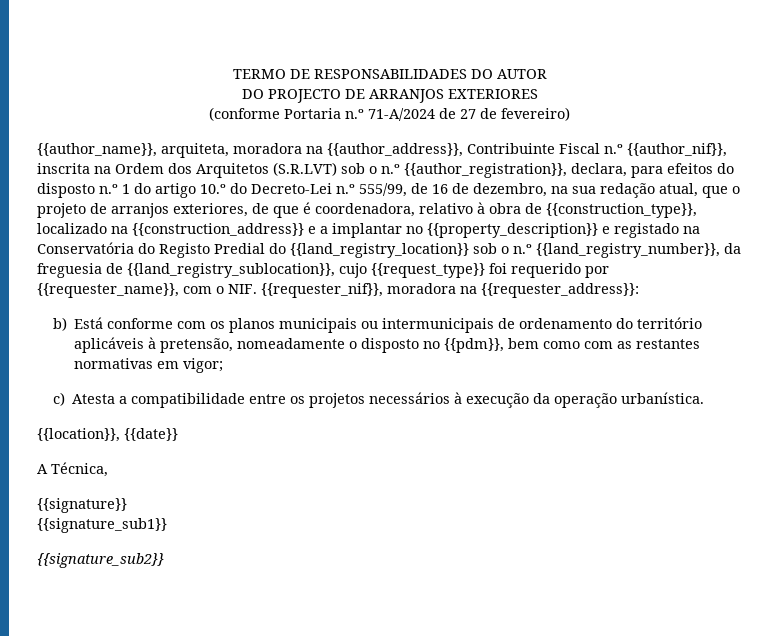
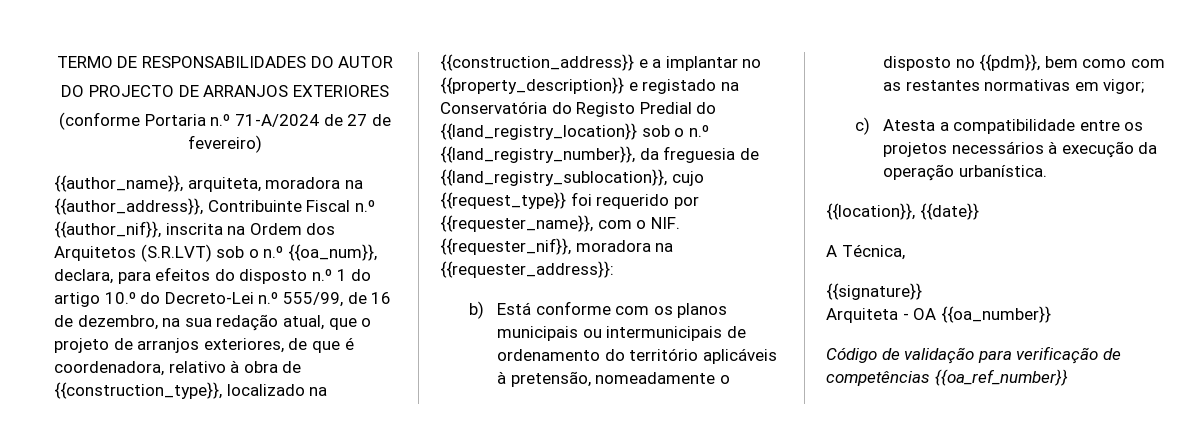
[404,163,567,178] {{author_registration}}, -> [287,244,377,261] {{oa_num}},
[37,518,167,533] [37,553,164,568] {{signature_sub1}} // {{signature_sub2}} -> [826,306,1051,323] [826,346,1121,364] [826,369,1068,386] Arquiteta - OA {{oa_number}} // Código de validação para verificação de competências {{oa_ref_number}}

